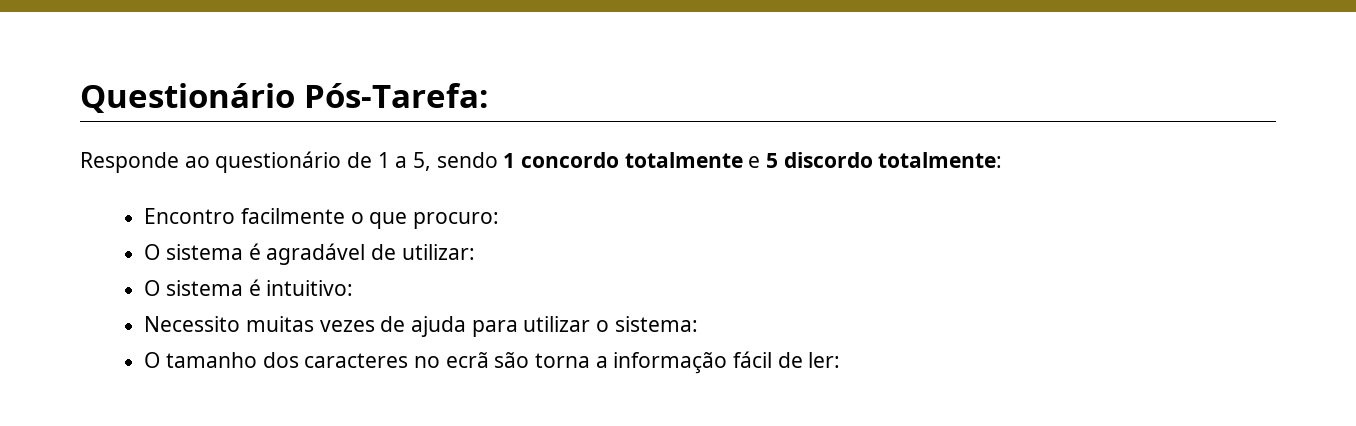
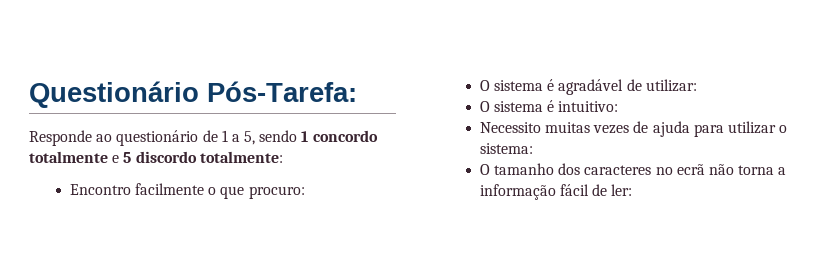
[494,352,530,368] são -> [708,164,734,175] não

